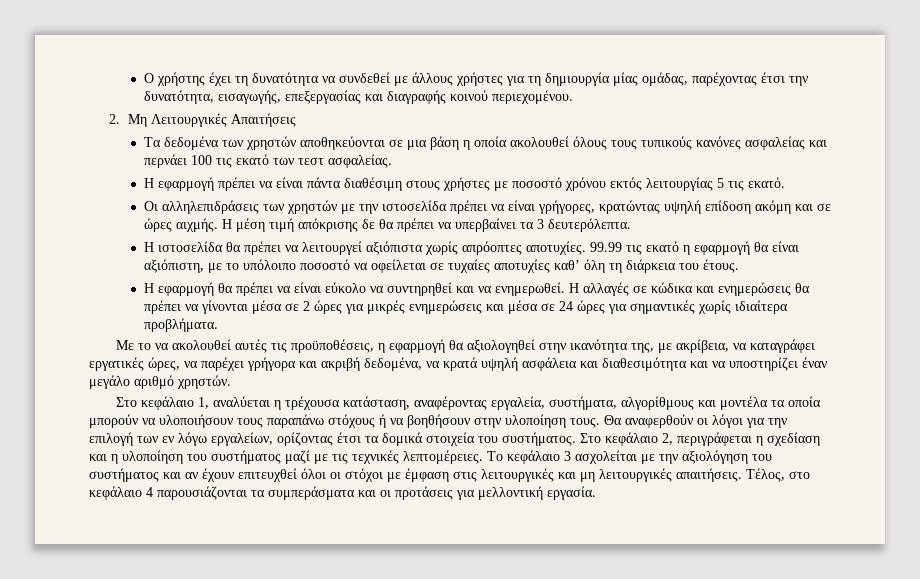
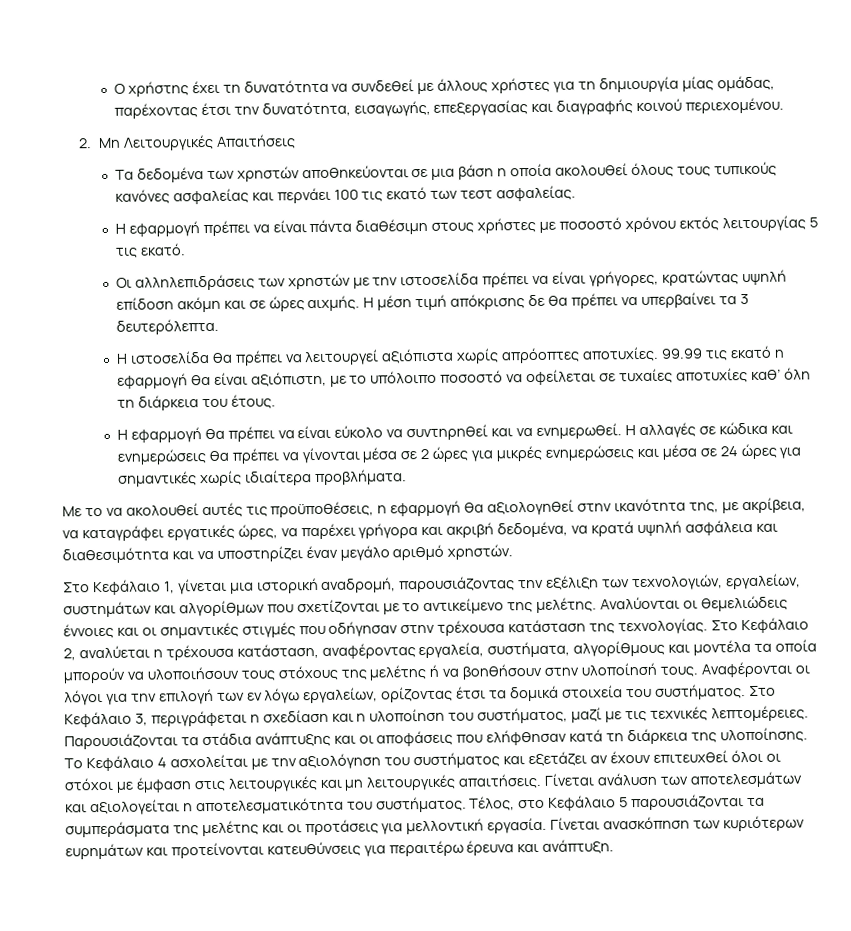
[140,396,209,410] κεφάλαιο 1, -> [92,573,801,596] [63,595,788,618] [63,617,809,639] [63,648,76,661] Κεφάλαιο 1, γίνεται μια ιστορική αναδρομή, παρουσιάζοντας την εξέλιξη των τεχνολογιών, εργαλείων, συστημάτων και αλγορίθμων που σχετίζονται με το αντικείμενο της μελέτης. Αναλύονται οι θεμελιώδεις έννοιες και οι σημαντικές στιγμές που οδήγησαν στην τρέχουσα κατάσταση της τεχνολογίας. Στο Κεφάλαιο 2,
[267,414,375,428] παραπάνω στόχους -> [277,664,427,681] στόχους της μελέτης
[505,414,693,428] υλοποίηση τους. Θα αναφερθούν -> [581,661,792,678] υλοποίησή τους. Αναφέρονται
[605,432,673,446] κεφάλαιο 2, -> [64,711,148,728] Κεφάλαιο 3,
[211,450,281,464] συστήματος -> [477,707,569,724] συστήματος,
[487,450,571,464] Το κεφάλαιο 3 -> [64,727,808,750] [64,755,167,772] Παρουσιάζονται τα στάδια ανάπτυξης και οι αποφάσεις που ελήφθησαν κατά τη διάρκεια της υλοποίησης. Το Κεφάλαιο 4
(181, 475) none -> [528,751,588,767] εξετάζει
[746,468,810,482] [89,486,153,500] Τέλος, στο κεφάλαιο 4 -> [544,771,802,788] [65,795,629,816] Γίνεται ανάλυση των αποτελεσμάτων και αξιολογείται η αποτελεσματικότητα του συστήματος. Τέλος, στο Κεφάλαιο 5
(355, 493) none -> [172,820,259,837] της μελέτης
(596, 493) none -> [550,815,805,832] [65,839,615,860] Γίνεται ανασκόπηση των κυριότερων ευρημάτων και προτείνονται κατευθύνσεις για περαιτέρω έρευνα και ανάπτυξη.

